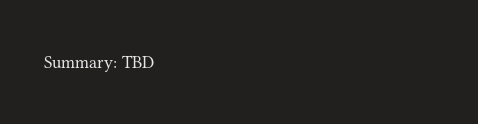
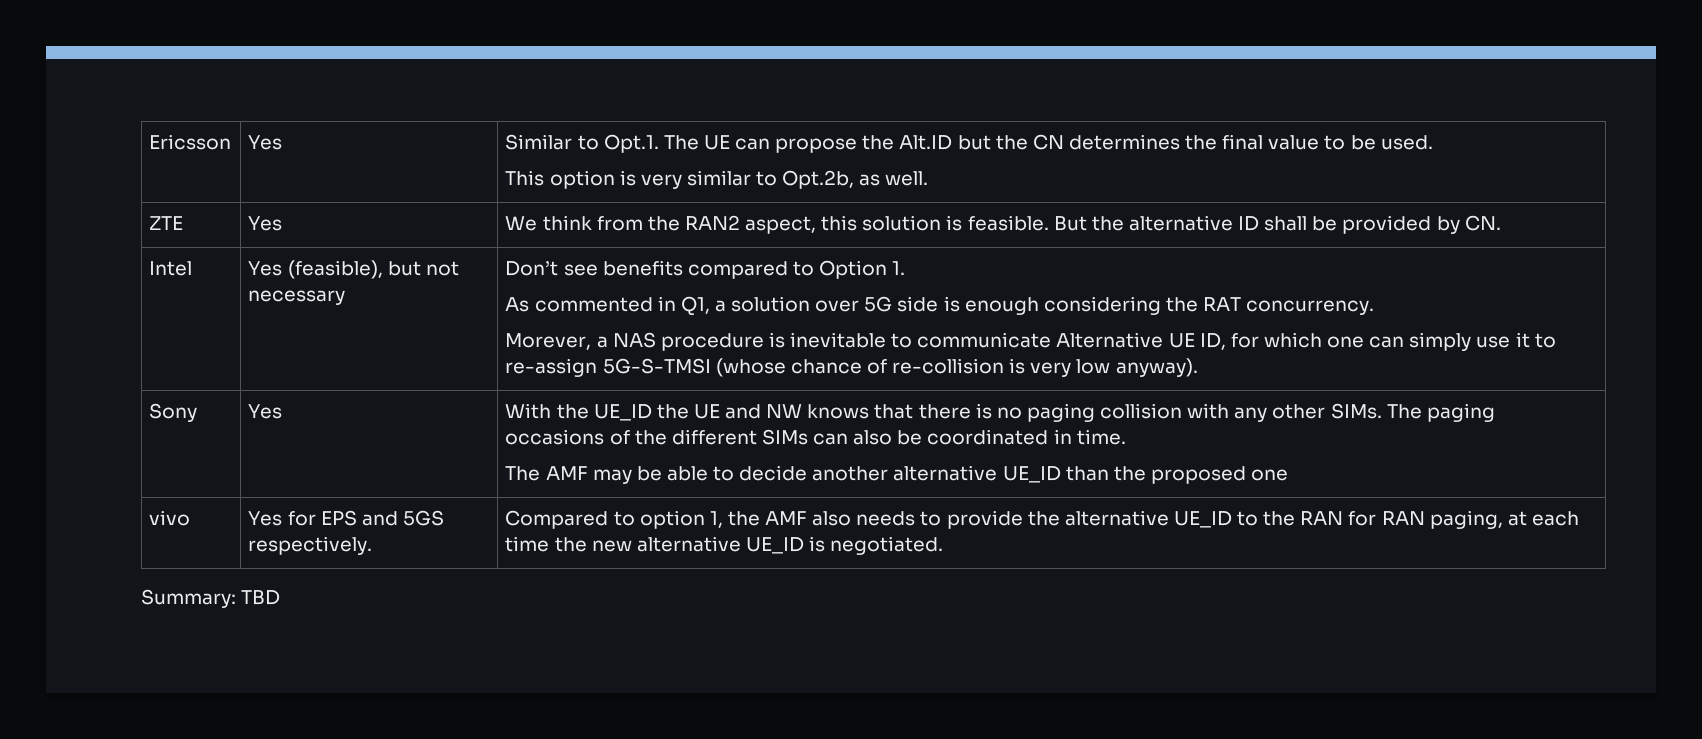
(44, 64) none -> [149,134,232,150] [248,135,283,150] [505,134,1433,153] [505,170,929,189] [149,216,184,230] [248,216,283,231] [505,215,1501,234] [149,261,193,276] [248,260,459,279] [248,290,346,305] [505,260,906,279] [505,296,1375,316] [505,332,1556,351] [505,358,1198,377] [149,403,198,422] [248,404,283,419] [505,403,1495,422] [505,429,1126,445] [505,465,1289,484] [149,510,191,526] [248,510,444,526] [248,536,373,555] [505,510,1579,529] [505,536,944,555] Ericsson | Yes | Similar to Opt.1. The UE can propose the Alt.ID but the CN determines the final value to be used. // This option is very similar to Opt.2b, as well. // ZTE | Yes | We think from the RAN2 aspect, this solution is feasible. But the alternative ID shall be provided by CN. // Intel | Yes (feasible), but not necessary | Don’t see benefits compared to Option 1. // As commented in Q1, a solution over 5G side is enough considering the RAT concurrency. // Morever, a NAS procedure is inevitable to communicate Alternative UE ID, for which one can simply use it to re-assign 5G-S-TMSI (whose chance of re-collision is very low anyway). // Sony | Yes | With the UE_ID the UE and NW knows that there is no paging collision with any other SIMs. The paging occasions of the different SIMs can also be coordinated in time. // The AMF may be able to decide another alternative UE_ID than the proposed one // vivo | Yes for EPS and 5GS respectively. | Compared to option 1, the AMF also needs to provide the alternative UE_ID to the RAN for RAN paging, at each time the new alternative UE_ID is negotiated. //

